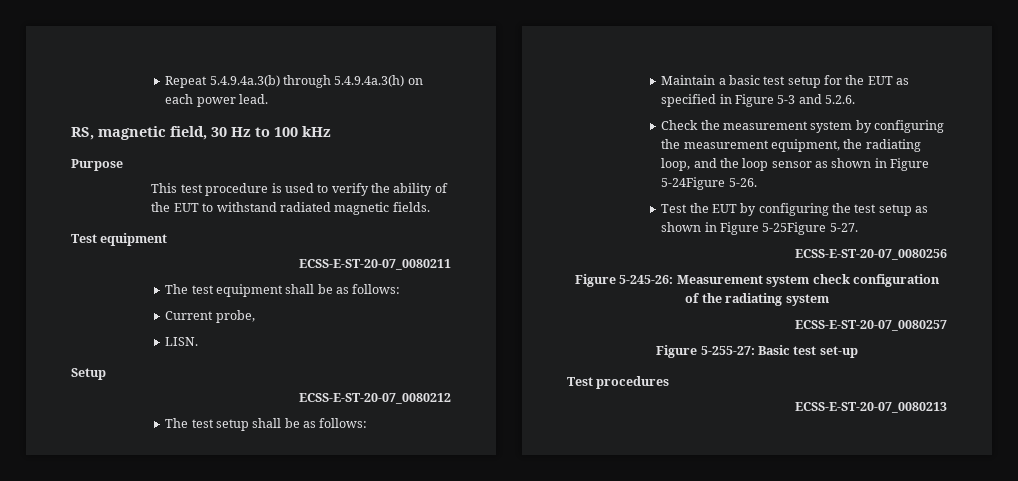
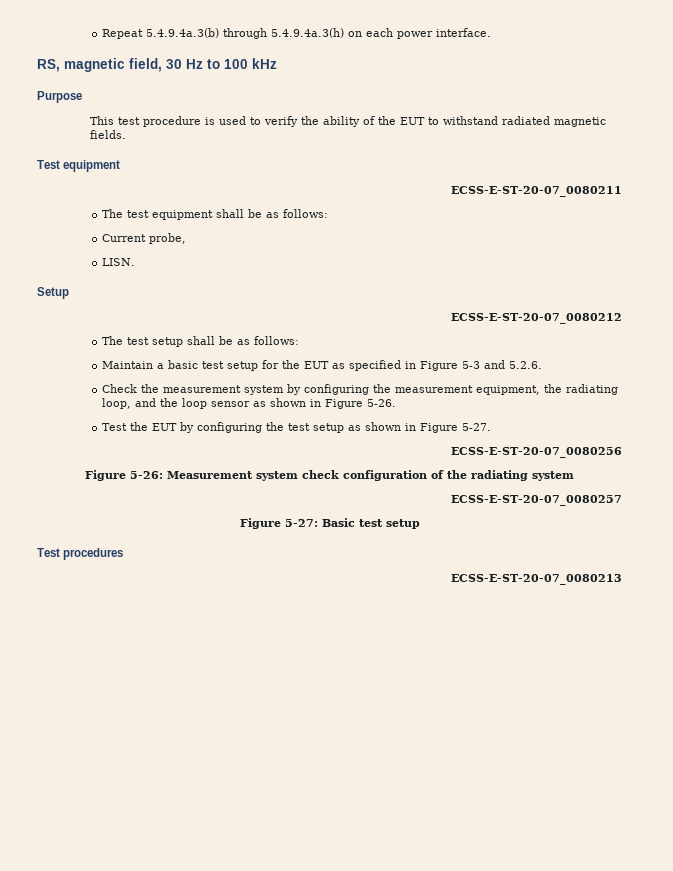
[238,94,268,104] lead. -> [436,28,492,37] interface.
[661,177,726,190] 5-24Figure -> (364, 404) none
[762,222,827,235] 5-25Figure -> (459, 428) none
[619,275,674,284] 5-245-26: -> [130,471,163,479] 5-26:
[700,346,755,355] 5-255-27: -> [284,519,318,527] 5-27:
[819,346,858,358] set-up -> [385,519,420,529] setup

